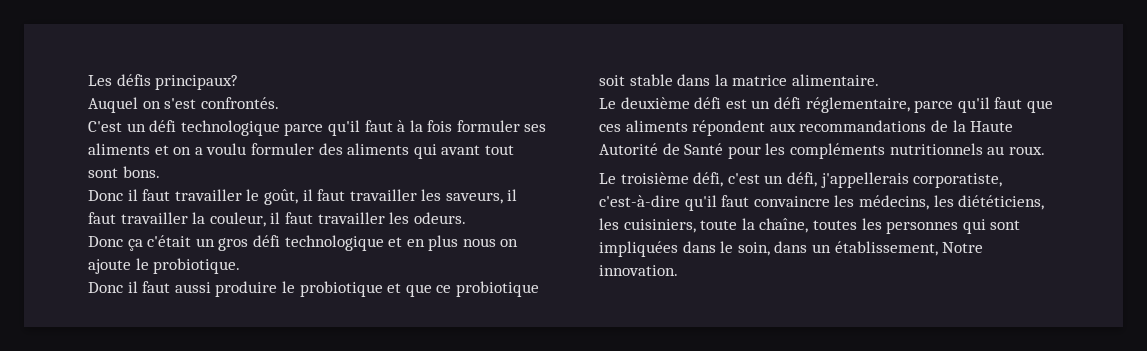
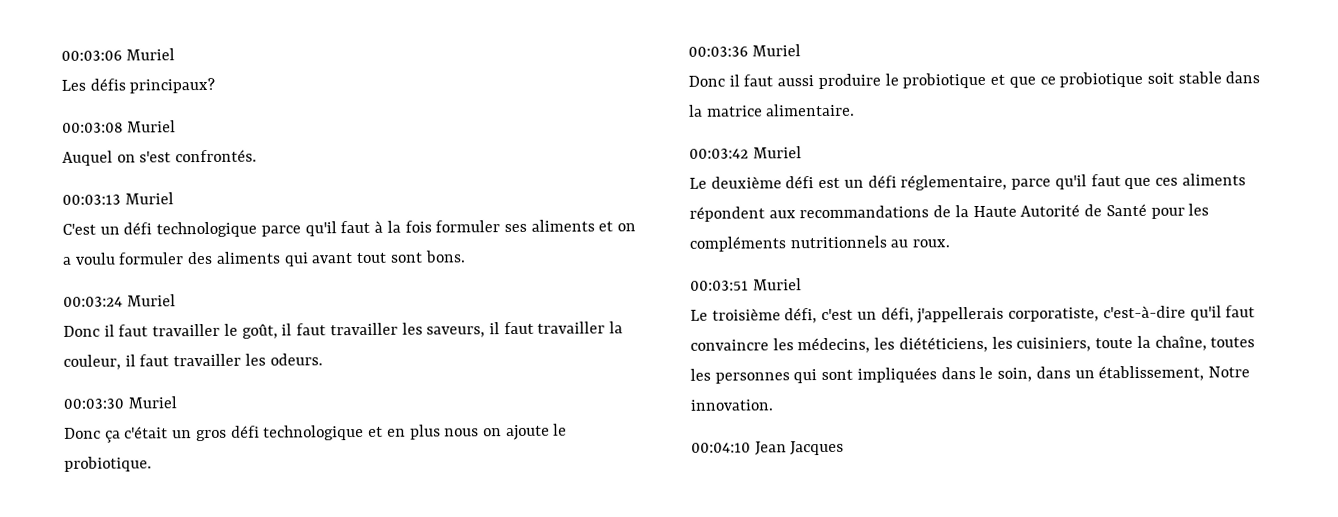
(88, 80) none -> [61,48,175,61] 00:03:06 Muriel //
(239, 82) none -> [62,120,176,133] // 00:03:08 Muriel
(279, 103) none -> [62,192,174,205] // 00:03:13 Muriel
(160, 172) none -> [63,294,176,307] // 00:03:24 Muriel
(466, 218) none -> [63,396,177,409] // 00:03:30 Muriel
(241, 266) none -> [688,44,801,57] // 00:03:36 Muriel
(879, 80) none -> [689,146,802,159] // 00:03:42 Muriel
(1045, 150) none -> [690,278,802,291] // 00:03:51 Muriel
(678, 270) none -> [691,440,845,456] // 00:04:10 Jean Jacques

